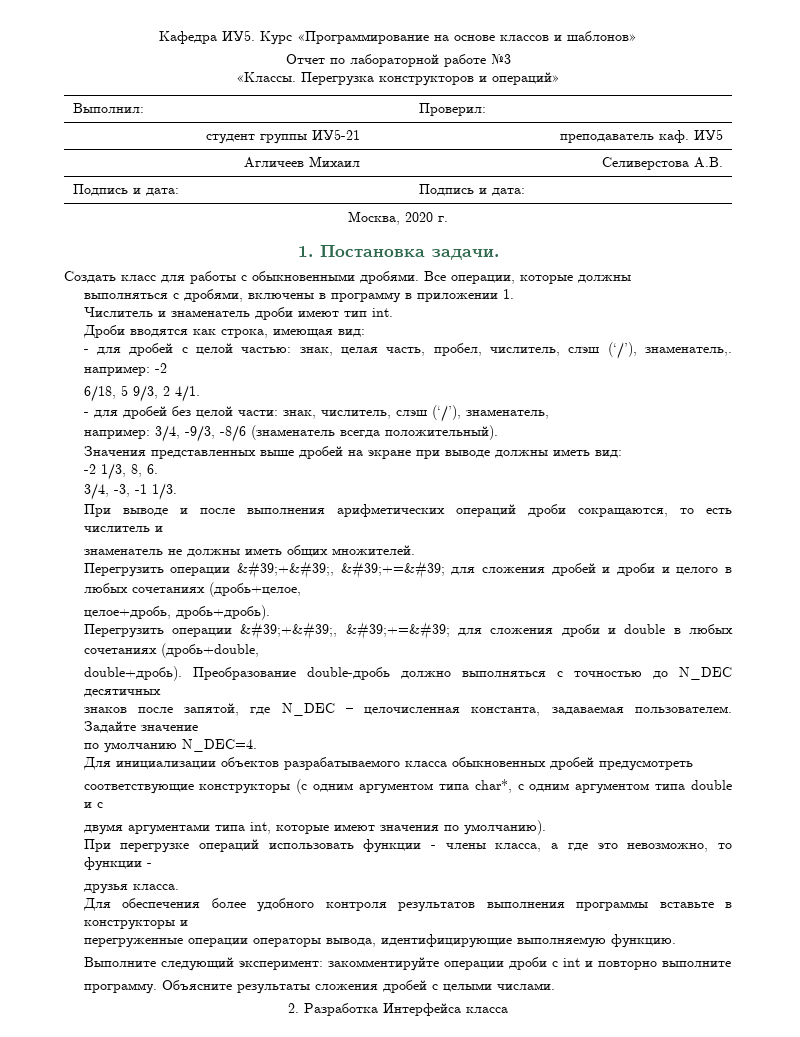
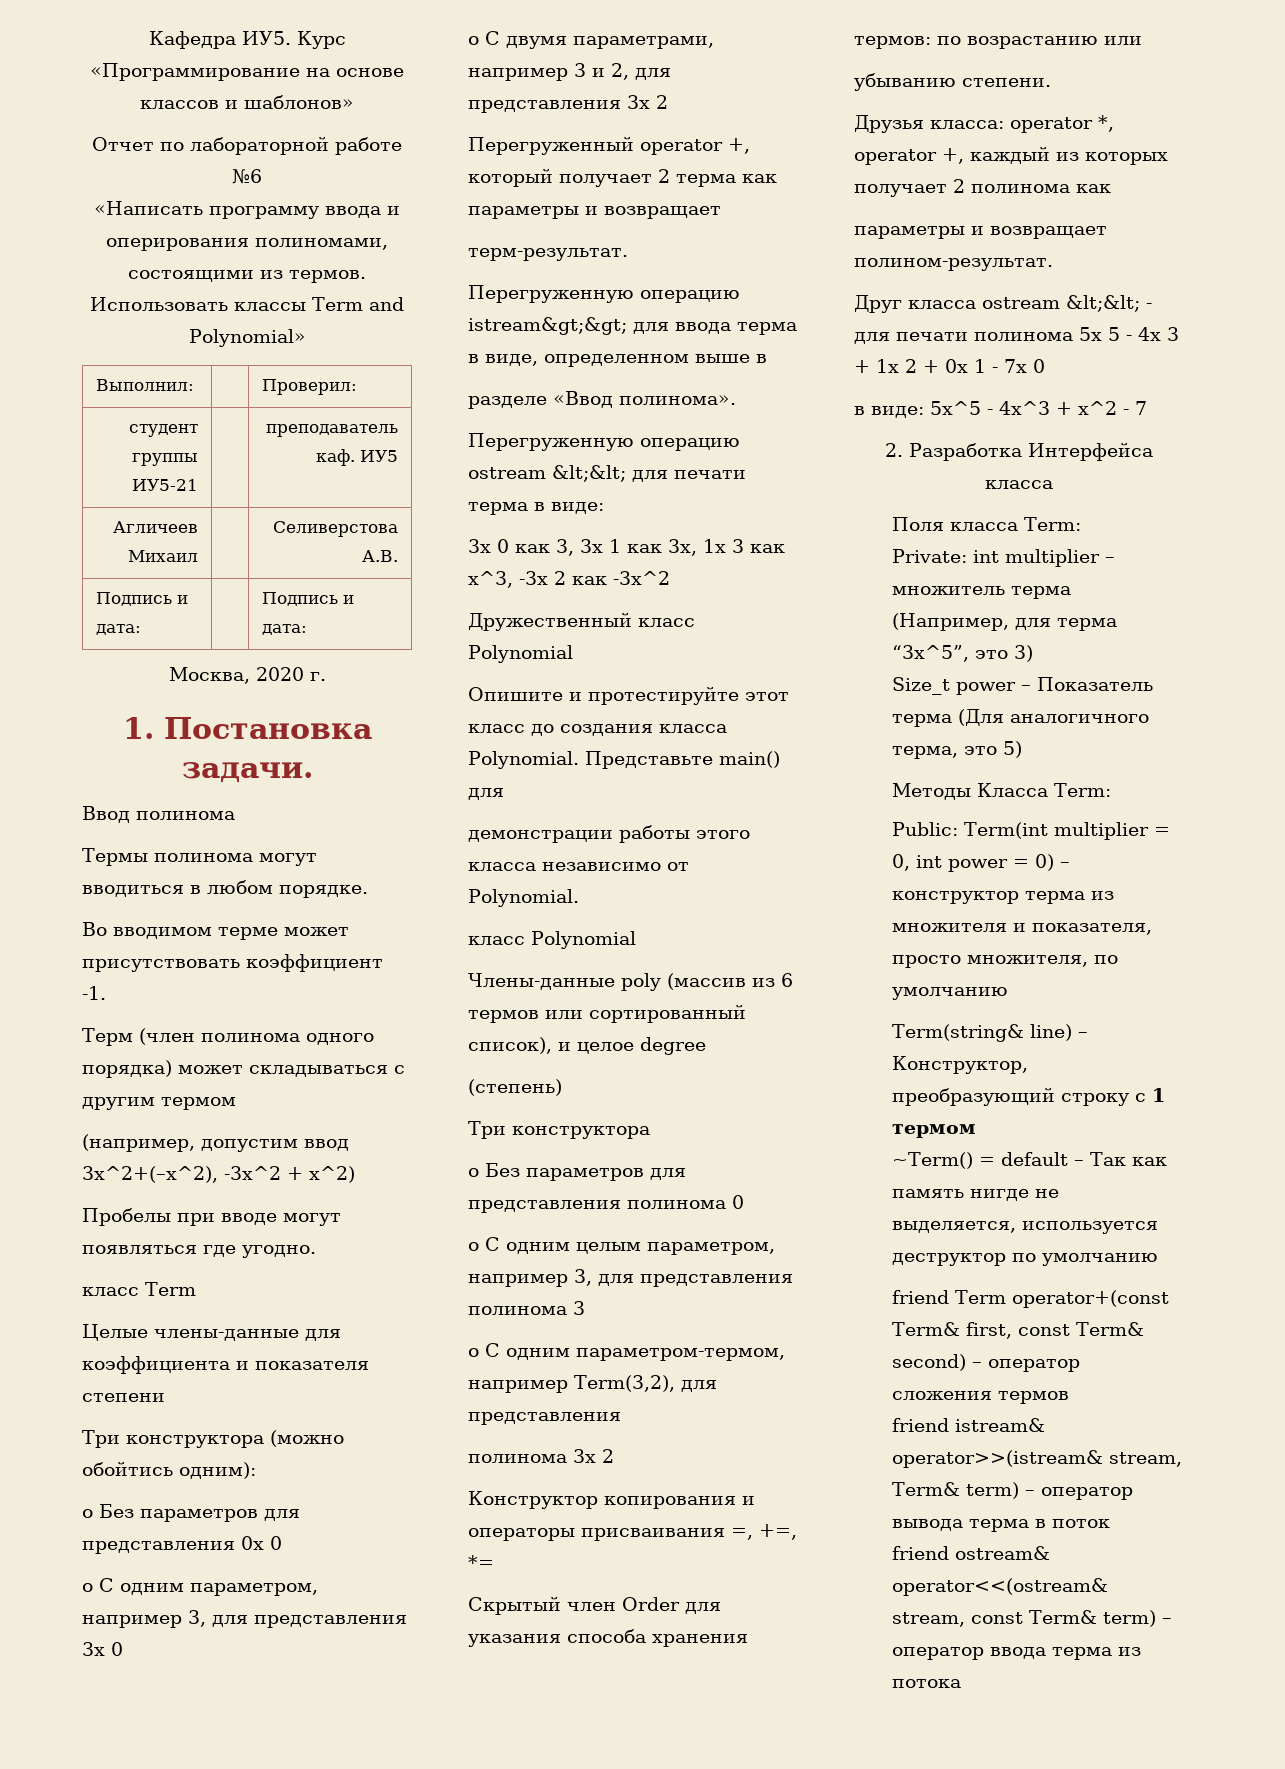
[490,53,511,64] [236,72,560,86] №3 // «Классы. Перегрузка конструкторов и операций» -> [232,169,262,184] [94,201,400,219] [106,238,388,251] [128,270,366,283] [90,297,404,311] [188,329,306,347] №6 // «Написать программу ввода и оперирования полиномами, состоящими из термов. Использовать классы Term and Polynomial»
[64,271,631,284] [83,289,514,303] [83,307,393,320] [82,325,365,338] [83,342,732,359] [83,363,167,376] [83,385,200,402] [83,405,549,422] [83,425,498,442] [83,446,622,459] [83,463,158,480] [83,483,177,500] [83,504,732,517] [83,526,163,532] [83,545,415,557] [83,561,733,579] [83,582,301,597] [83,605,270,620] [83,622,733,640] [83,643,259,658] [83,666,733,681] [83,689,161,697] [83,703,733,716] [83,721,198,733] [83,739,257,753] [82,757,693,771] [83,779,732,794] [83,802,103,808] [83,820,546,835] [83,839,732,853] [83,857,152,871] [83,884,179,894] [82,898,732,912] [83,920,188,930] [83,934,676,948] [83,957,731,971] [83,980,555,994] [288,1003,508,1016] Создать класс для работы с обыкновенными дробями. Все операции, которые должны // выполняться с дробями, включены в программу в приложении 1. // Числитель и знаменатель дроби имеют тип int. // Дроби вводятся как строка, имеющая вид: // - для дробей с целой частью: знак, целая часть, пробел, числитель, слэш (‘/’), знаменатель,. например: -2 // 6/18, 5 9/3, 2 4/1. // - для дробей без целой части: знак, числитель, слэш (‘/’), знаменатель, // например: 3/4, -9/3, -8/6 (знаменатель всегда положительный). // Значения представленных выше дробей на экране при выводе должны иметь вид: // -2 1/3, 8, 6. // 3/4, -3, -1 1/3. // При выводе и после выполнения арифметических операций дроби сокращаются, то есть числитель и // знаменатель не должны иметь общих множителей. // Перегрузить операции &#39;+&#39;, &#39;+=&#39; для сложения дробей и дроби и целого в любых сочетаниях (дробь+целое, // целое+дробь, дробь+дробь). // Перегрузить операции &#39;+&#39;, &#39;+=&#39; для сложения дроби и double в любых сочетаниях (дробь+double, // double+дробь). Преобразование double-дробь должно выполняться с точностью до N_DEC десятичных // знаков после запятой, где N_DEC – целочисленная константа, задаваемая пользователем. Задайте значение // по умолчанию N_DEC=4. // Для инициализации объектов разрабатываемого класса обыкновенных дробей предусмотреть // соответствующие конструкторы (с одним аргументом типа char*, с одним аргументом типа double и с // двумя аргументами типа int, которые имеют значения по умолчанию). // При перегрузке операций использовать функции - члены класса, а где это невозможно, то функции - // друзья класса. // Для обеспечения более удобного контроля результатов выполнения программы вставьте в конструкторы и // перегруженные операции операторы вывода, идентифицирующие выполняемую функцию. // Выполните следующий эксперимент: закомментируйте операции дроби с int и повторно выполните // программу. Объясните результаты сложения дробей с целыми числами. // 2. Разработка Интерфейса класса -> [82,806,235,823] [82,848,317,866] [82,880,368,898] [82,922,349,940] [82,954,383,972] [82,986,106,1000] [82,1028,374,1046] [82,1060,405,1078] [82,1097,236,1110] [82,1134,349,1152] [82,1166,355,1183] [82,1208,341,1226] [82,1245,316,1258] [82,1282,196,1296] [82,1324,341,1341] [82,1356,369,1374] [82,1393,165,1402] [82,1430,344,1448] [82,1461,256,1479] [82,1504,300,1522] [82,1536,282,1554] [82,1578,318,1596] [82,1610,407,1628] [82,1642,123,1656] [468,31,714,49] [468,63,671,81] [468,95,668,113] [468,136,750,155] [468,168,777,187] [468,206,721,219] [468,248,628,261] [468,285,740,303] [468,317,797,335] [468,354,767,367] [468,391,736,409] [468,433,740,451] [468,465,746,482] [468,502,604,515] [468,539,785,556] [468,571,670,588] [468,612,695,631] [468,645,573,663] [468,686,789,705] [468,724,727,736] [468,751,780,769] [468,788,504,800] [468,825,750,843] [468,862,689,871] [468,889,579,907] [468,931,636,949] [468,973,793,991] [468,1004,746,1023] [468,1037,706,1055] [468,1079,562,1096] [468,1121,650,1139] [468,1163,686,1181] [468,1195,744,1213] [468,1237,775,1255] [468,1269,793,1287] [468,1301,585,1315] [468,1343,785,1361] [468,1375,717,1393] [468,1412,621,1425] [468,1449,614,1463] [468,1491,755,1509] [468,1524,797,1541] [468,1555,494,1569] [468,1596,721,1615] [468,1629,748,1647] [854,36,1142,49] [854,73,1051,91] [854,115,1114,133] [854,146,1168,165] [854,179,1111,197] [854,226,1107,239] [854,258,1053,271] [854,295,1152,313] [854,327,1179,344] [854,359,1045,373] [854,401,1147,418] [885,442,1153,461] [985,480,1053,489] [891,517,1081,531] [891,549,1115,567] [891,586,1071,599] [891,613,1117,631] [891,645,1033,662] [891,677,1153,695] [891,709,1149,727] [891,741,1022,759] [891,783,1111,800] [891,822,1170,840] [891,854,1070,872] [891,891,1114,904] [891,923,1152,935] [891,955,1118,968] [891,987,1008,1000] [891,1024,1088,1042] [891,1056,1028,1074] [891,1087,1165,1106] [891,1124,976,1138] [891,1152,1167,1169] [891,1189,1059,1201] [891,1221,1158,1234] [891,1253,1158,1266] [891,1290,1169,1308] [891,1322,1144,1339] [891,1354,1080,1372] [891,1391,1069,1404] [891,1418,1045,1432] [891,1450,1182,1468] [891,1482,1133,1500] [891,1519,1110,1532] [891,1546,1050,1560] [891,1578,1108,1596] [891,1610,1172,1627] [891,1647,1141,1660] [891,1679,961,1688] Ввод полинома // Термы полинома могут вводиться в любом порядке. // Во вводимом терме может присутствовать коэффициент -1. // Терм (член полинома одного порядка) может складываться с другим термом // (например, допустим ввод 3x^2+(–x^2), -3x^2 + x^2) // Пробелы при вводе могут появляться где угодно. // класс Term // Целые члены-данные для коэффициента и показателя степени // Три конструктора (можно обойтись одним): // o Без параметров для представления 0x 0 // o С одним параметром, например 3, для представления 3x 0 // o С двумя параметрами, например 3 и 2, для представления 3x 2 // Перегруженный operator +, который получает 2 терма как параметры и возвращает // терм-результат. // Перегруженную операцию istream&gt;&gt; для ввода терма в виде, определенном выше в // разделе «Ввод полинома». // Перегруженную операцию ostream &lt;&lt; для печати терма в виде: // 3x 0 как 3, 3x 1 как 3x, 1x 3 как x^3, -3x 2 как -3x^2 // Дружественный класс Polynomial // Опишите и протестируйте этот класс до создания класса Polynomial. Представьте main() для // демонстрации работы этого класса независимо от Polynomial. // класс Polynomial // Члены-данные poly (массив из 6 термов или сортированный список), и целое degree // (степень) // Три конструктора // o Без параметров для представления полинома 0 // o С одним целым параметром, например 3, для представления полинома 3 // o С одним параметром-термом, например Term(3,2), для представления // полинома 3x 2 // Конструктор копирования и операторы присваивания =, +=, *= // Скрытый член Order для указания способа хранения термов: по возрастанию или // убыванию степени. // Друзья класса: operator *, operator +, каждый из которых получает 2 полинома как // параметры и возвращает полином-результат. // Друг класса ostream &lt;&lt; - для печати полинома 5x 5 - 4x 3 + 1x 2 + 0x 1 - 7x 0 // в виде: 5x^5 - 4x^3 + x^2 - 7 // 2. Разработка Интерфейса класса // Поля класса Term: // Private: int multiplier – множитель терма (Например, для терма “3x^5”, это 3) // Size_t power – Показатель терма (Для аналогичного терма, это 5) // Методы Класса Term: // Public: Term(int multiplier = 0, int power = 0) – конструктор терма из множителя и показателя, просто множителя, по умолчанию // Term(string& line) – Конструктор, преобразующий строку с 1 термом // ~Term() = default – Так как память нигде не выделяется, используется деструктор по умолчанию // friend Term operator+(const Term& first, const Term& second) – оператор сложения термов // friend istream& operator>>(istream& stream, Term& term) – оператор вывода терма в поток // friend ostream& operator<<(ostream& stream, const Term& term) – оператор ввода терма из потока

